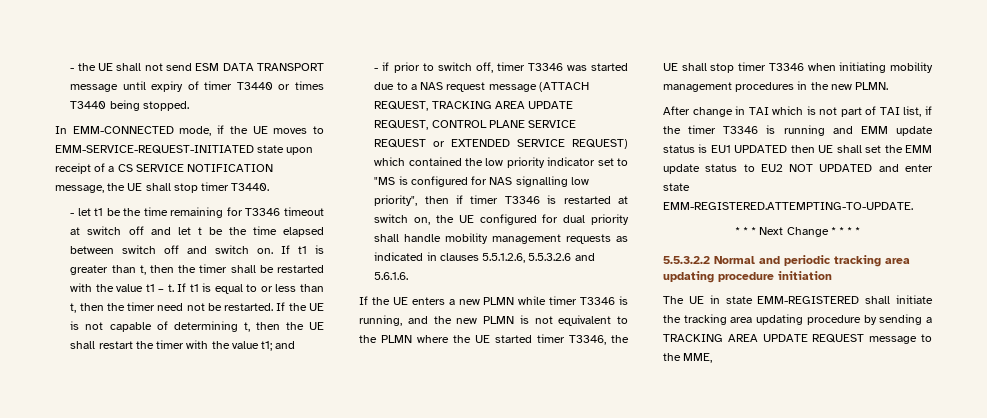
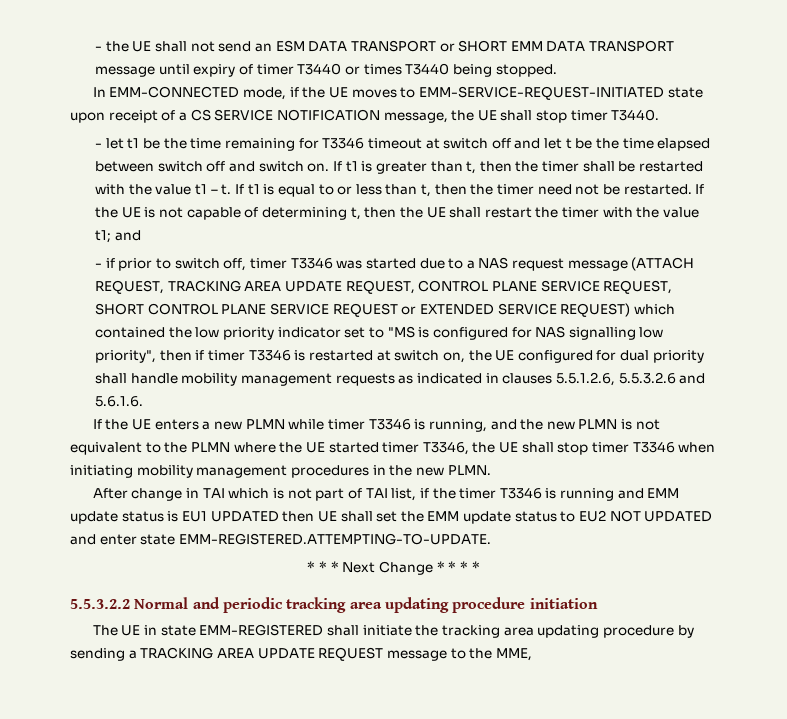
(193, 67) none -> [254,43,272,52] an
(324, 67) none -> [439,40,675,52] or SHORT EMM DATA TRANSPORT
(577, 124) none -> [603,280,673,294] [95,303,329,315] REQUEST, SHORT CONTROL PLANE SERVICE

